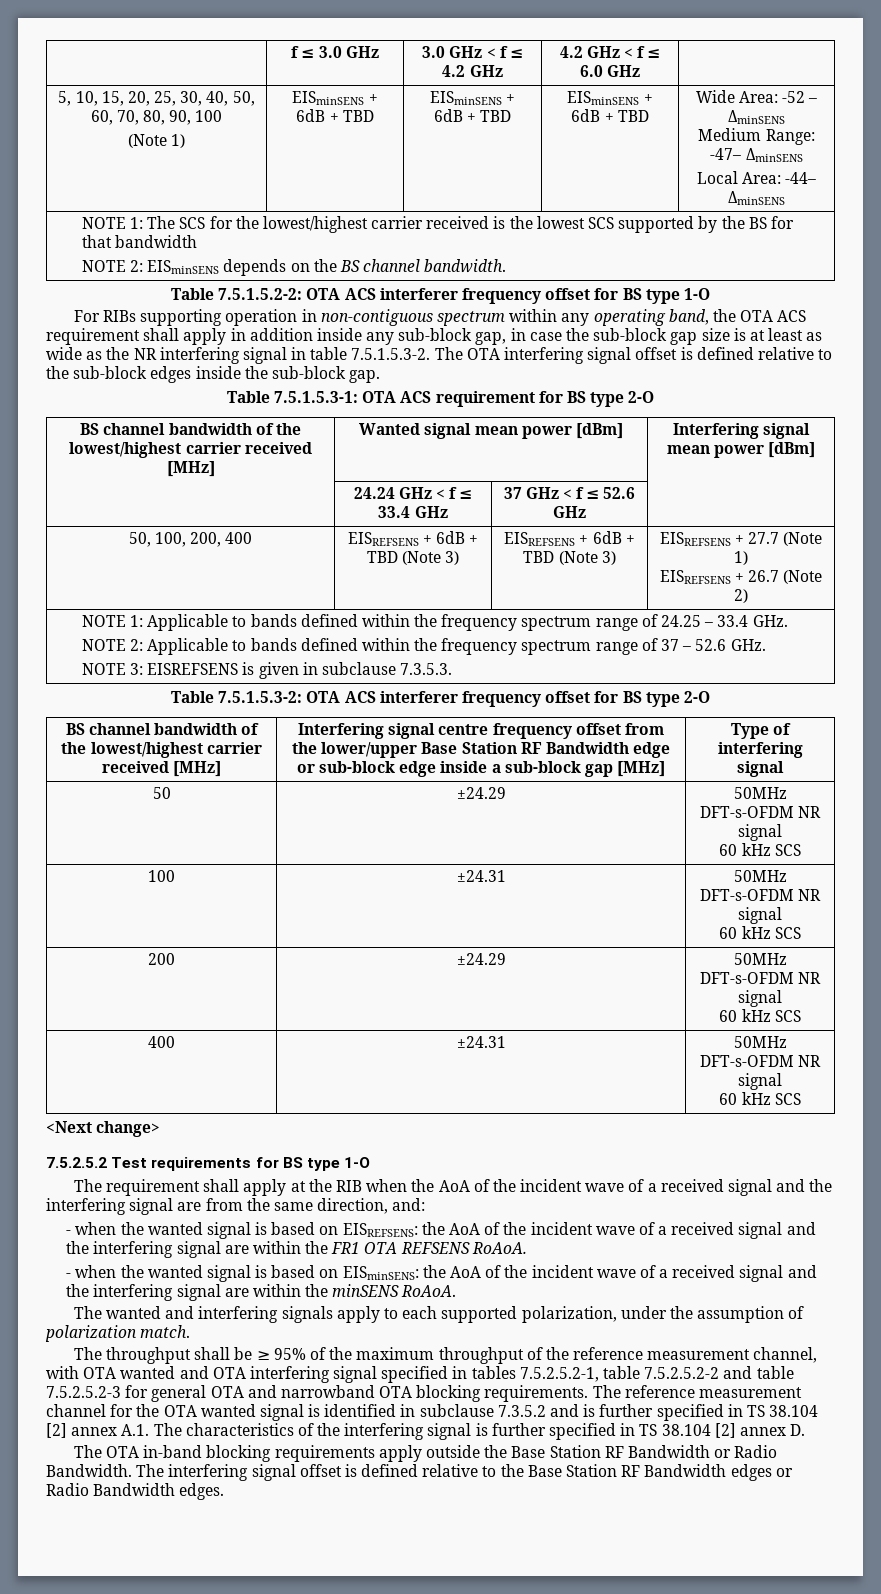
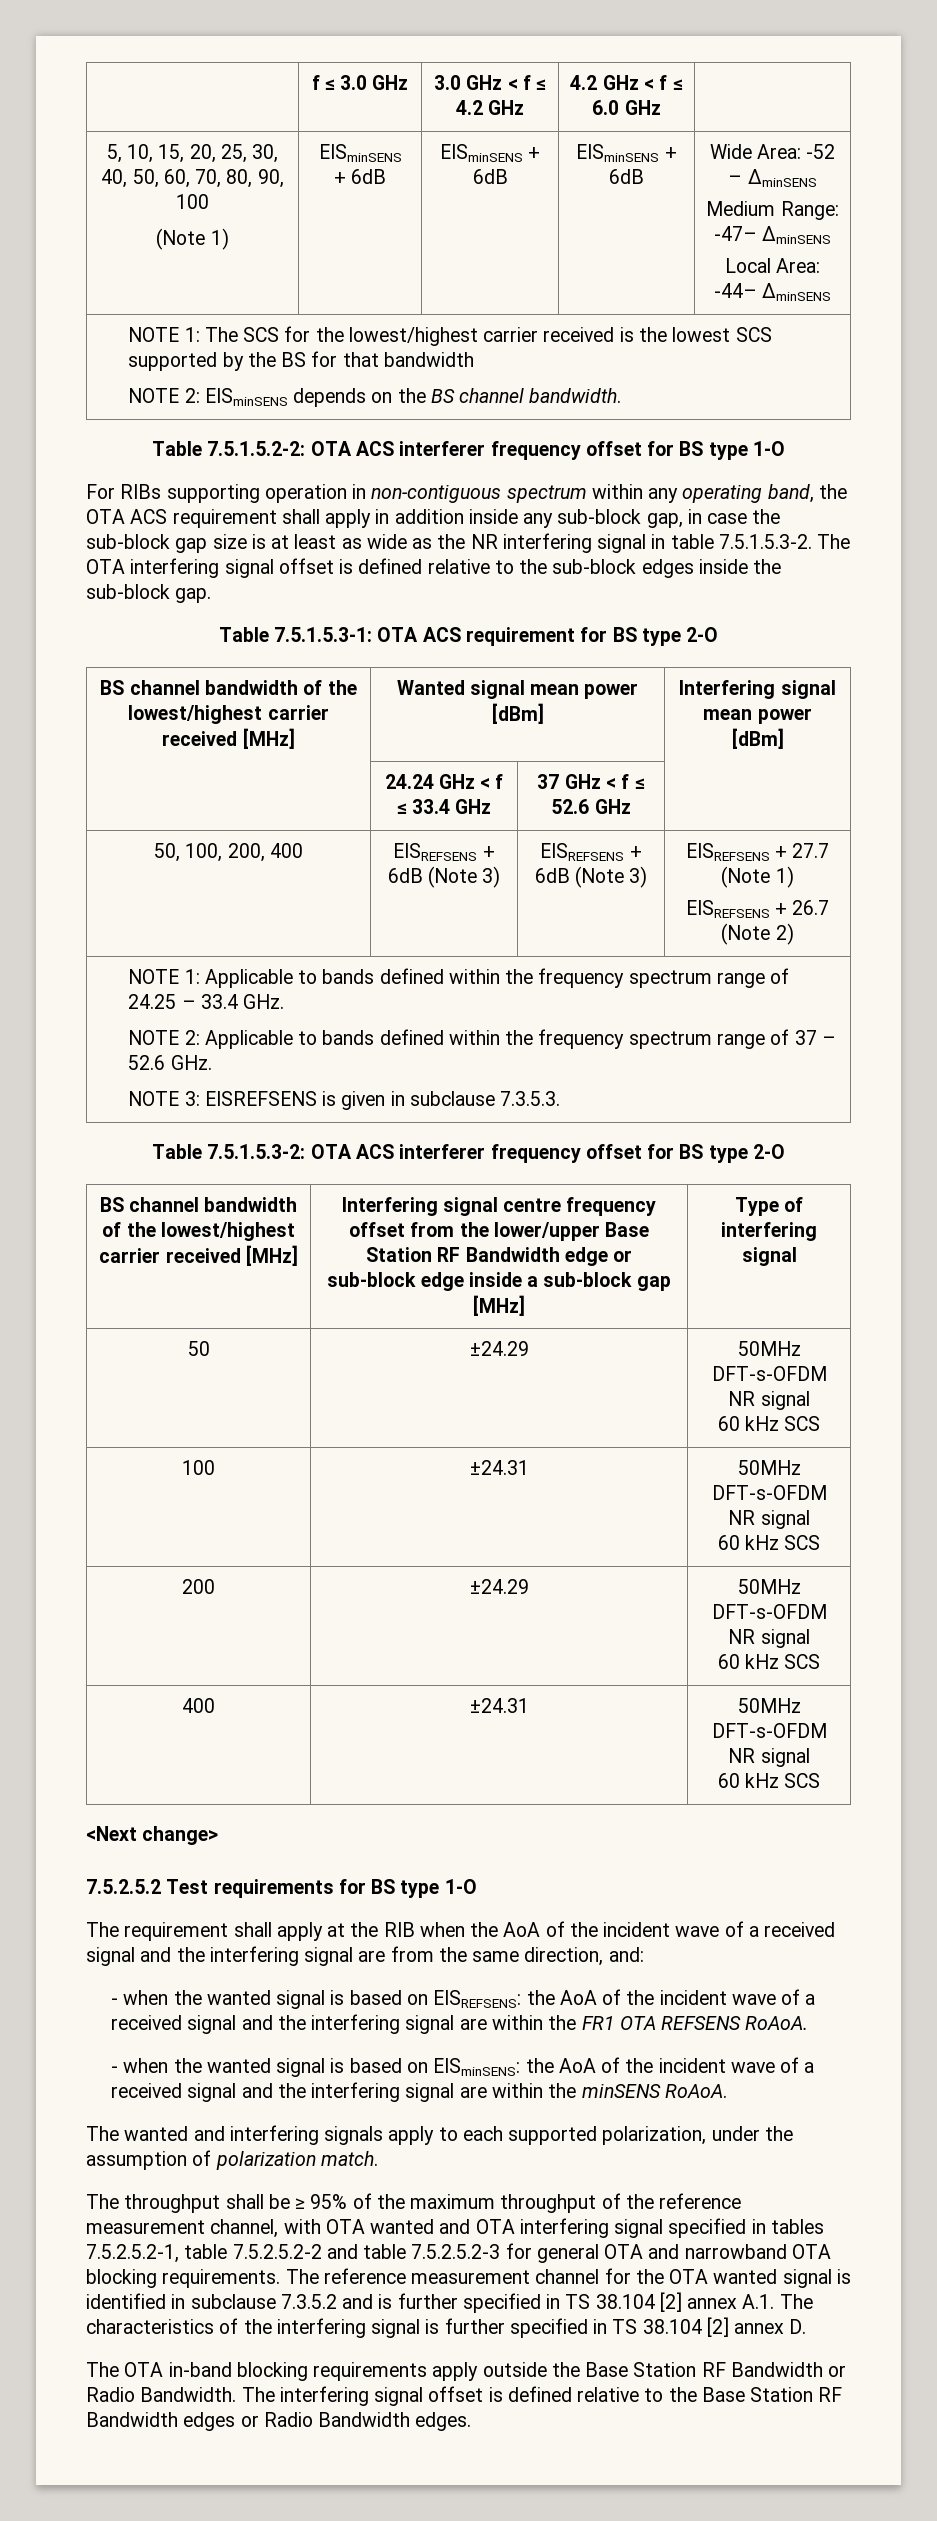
[329,110,374,122] [429,91,516,105] [433,109,512,122] [567,91,653,105] [571,109,649,122] + TBD | EISminSENS + 6dB + TBD | EISminSENS + 6dB + TBD -> [439,144,541,162] [472,169,508,184] [576,144,677,162] [609,169,644,184] | EISminSENS + 6dB | EISminSENS + 6dB
[469,535,479,544] [366,551,398,563] + TBD -> (423, 875) none
[625,535,635,544] [523,551,555,563] + TBD -> (570, 875) none

